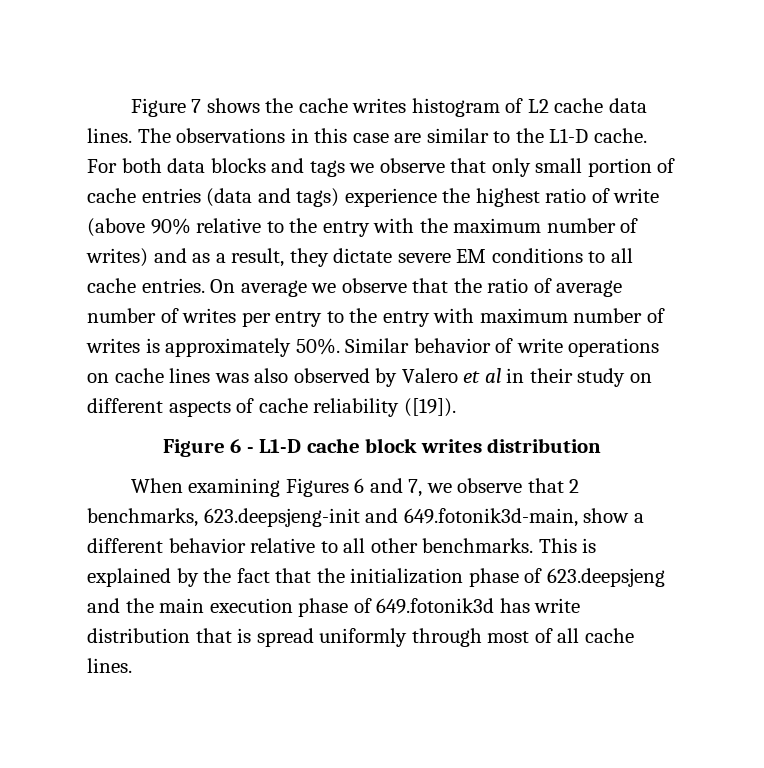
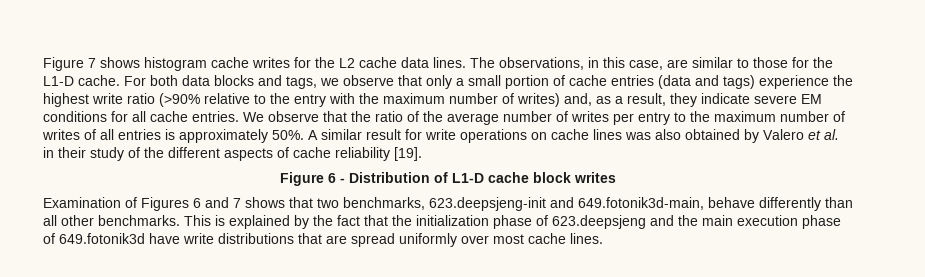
[265,98,294,113] the -> [144,57,207,71] histogram
[411,98,524,117] histogram of -> [294,57,335,68] for the
[176,128,286,143] observations -> [499,57,584,70] observations,
[352,133,389,143] case -> [629,60,663,70] case,
(511, 137) none -> [753,57,809,68] those for
[309,160,345,177] tags -> [286,76,317,89] tags,
(531, 167) none -> [456,78,464,86] a
[545,188,660,203] [87,218,191,237] ratio of write (above 90% -> [92,93,200,107] write ratio (>90%
[153,248,187,263] and -> [564,93,592,106] and,
[333,248,393,263] dictate -> [701,93,750,104] indicate
[588,251,606,263] to -> [111,111,128,122] for
[210,279,337,297] On average we -> [243,112,264,122] We
(552, 285) none -> [423,111,443,122] the
[382,308,475,327] entry with -> (710, 116) none
[145,338,514,357] is approximately 50%. Similar behavior of -> [84,129,422,143] of all entries is approximately 50%. A similar result for
[293,368,370,383] observed -> [685,129,740,140] obtained
[484,368,501,383] al -> [824,129,839,140] al.
[629,373,652,383] on -> [128,147,164,158] of the
[403,398,456,417] ([19]). -> [394,147,422,161] [19].
(254, 450) none -> [349,172,448,183] Distribution of
[487,438,602,453] [130,478,580,497] [87,508,644,527] [87,538,338,553] distribution // When examining Figures 6 and 7, we observe that 2 benchmarks, 623.deepsjeng-init and 649.fotonik3d-main, show a different behavior relative to -> [43,197,853,211] // Examination of Figures 6 and 7 shows that two benchmarks, 623.deepsjeng-init and 649.fotonik3d-main, behave differently than
[499,598,581,613] [87,628,580,647] has write distribution that is spread uniformly through most of all -> [149,233,524,247] have write distributions that are spread uniformly over most

